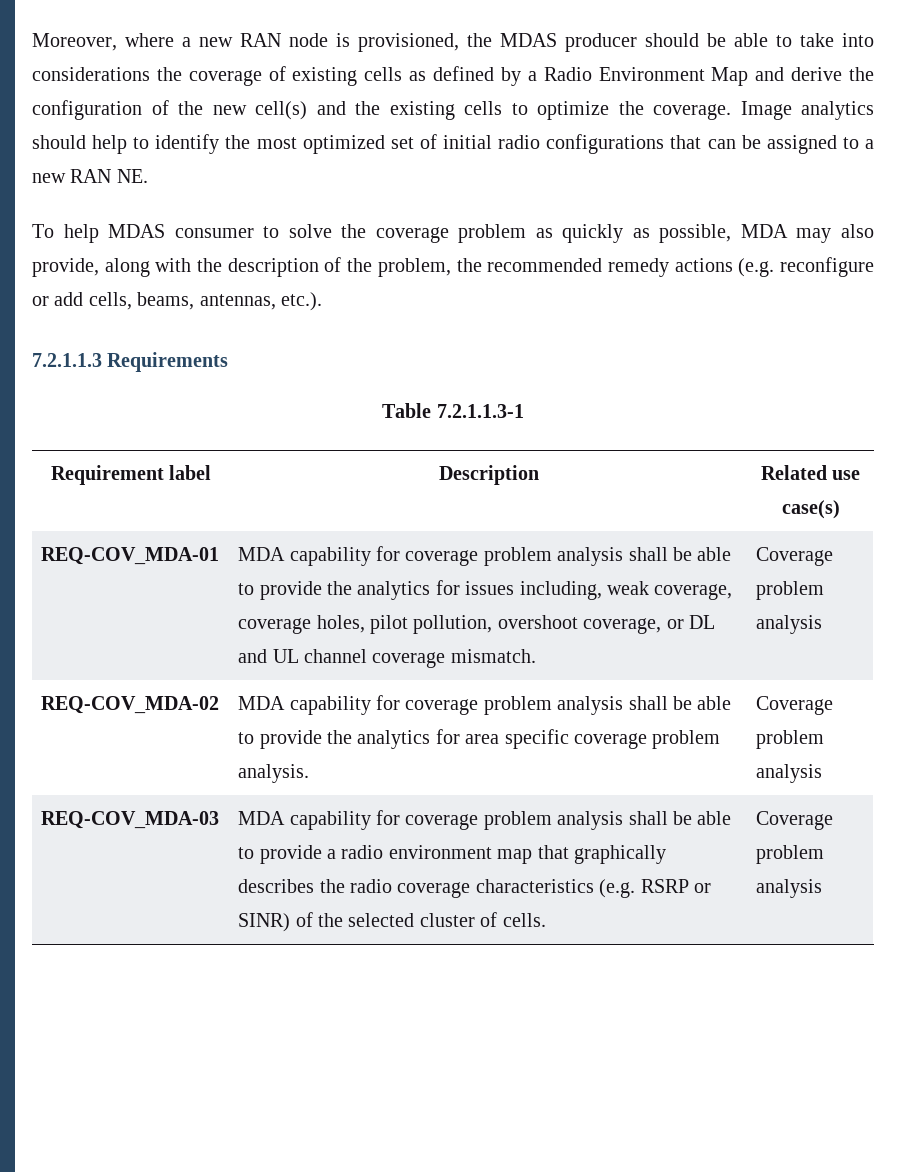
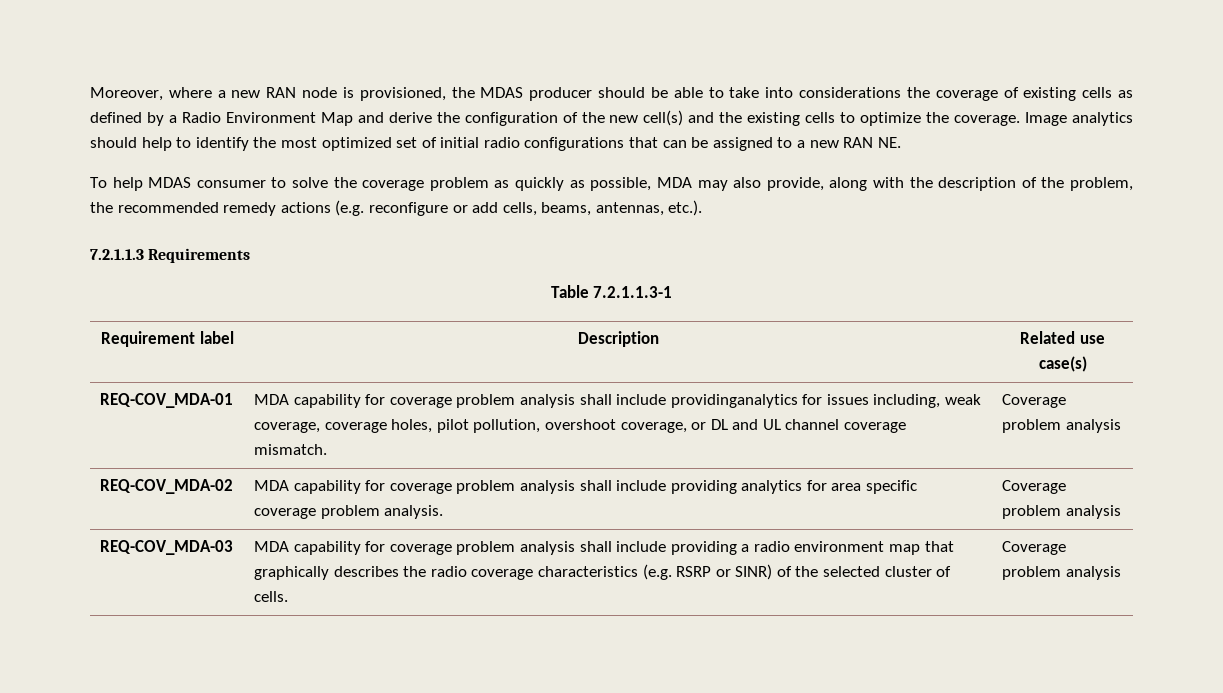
[672,547,732,561] [238,581,431,600] be able to provide the analytics -> [616,394,798,408] include providinganalytics
[672,696,732,710] [238,730,352,749] be able to provide the -> [616,480,737,494] include providing
[672,811,732,825] [238,845,322,864] be able to provide -> [616,541,737,555] include providing

